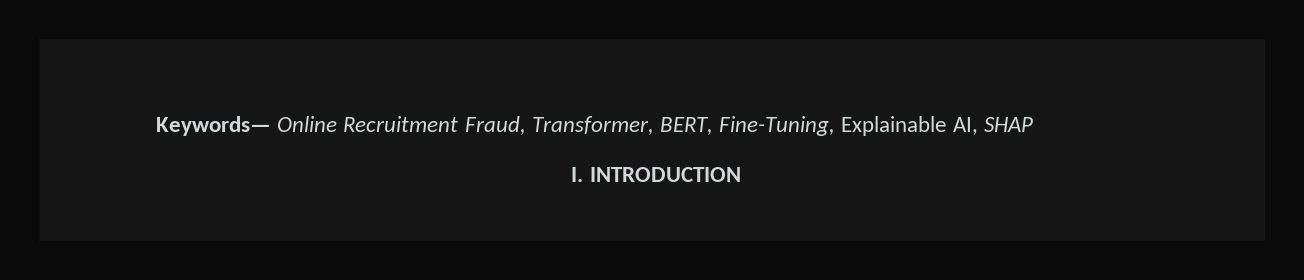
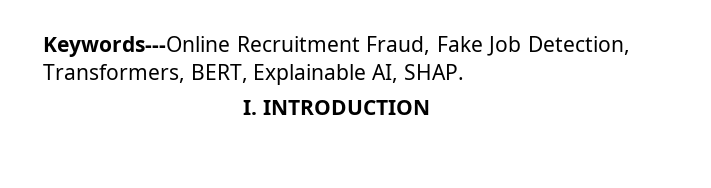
[156,116,836,136] Keywords— Online Recruitment Fraud, Transformer, BERT, Fine-Tuning, -> [43,36,631,57] [43,64,248,83] Keywords---Online Recruitment Fraud, Fake Job Detection, Transformers, BERT,
[983,117,1033,132] SHAP -> [403,64,464,80] SHAP.

